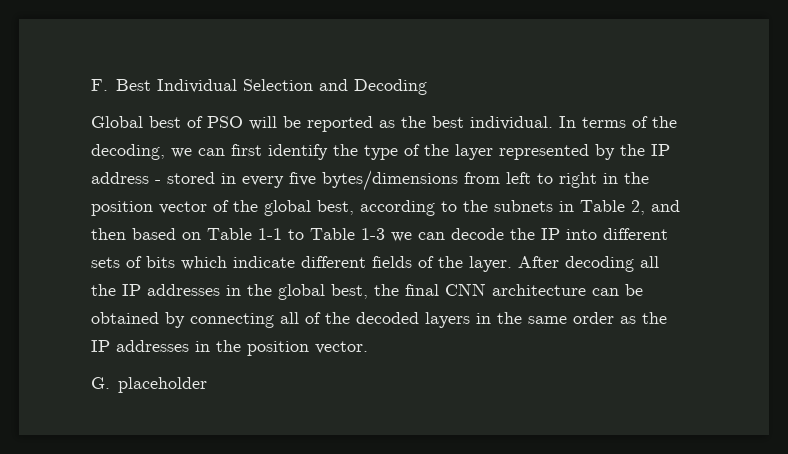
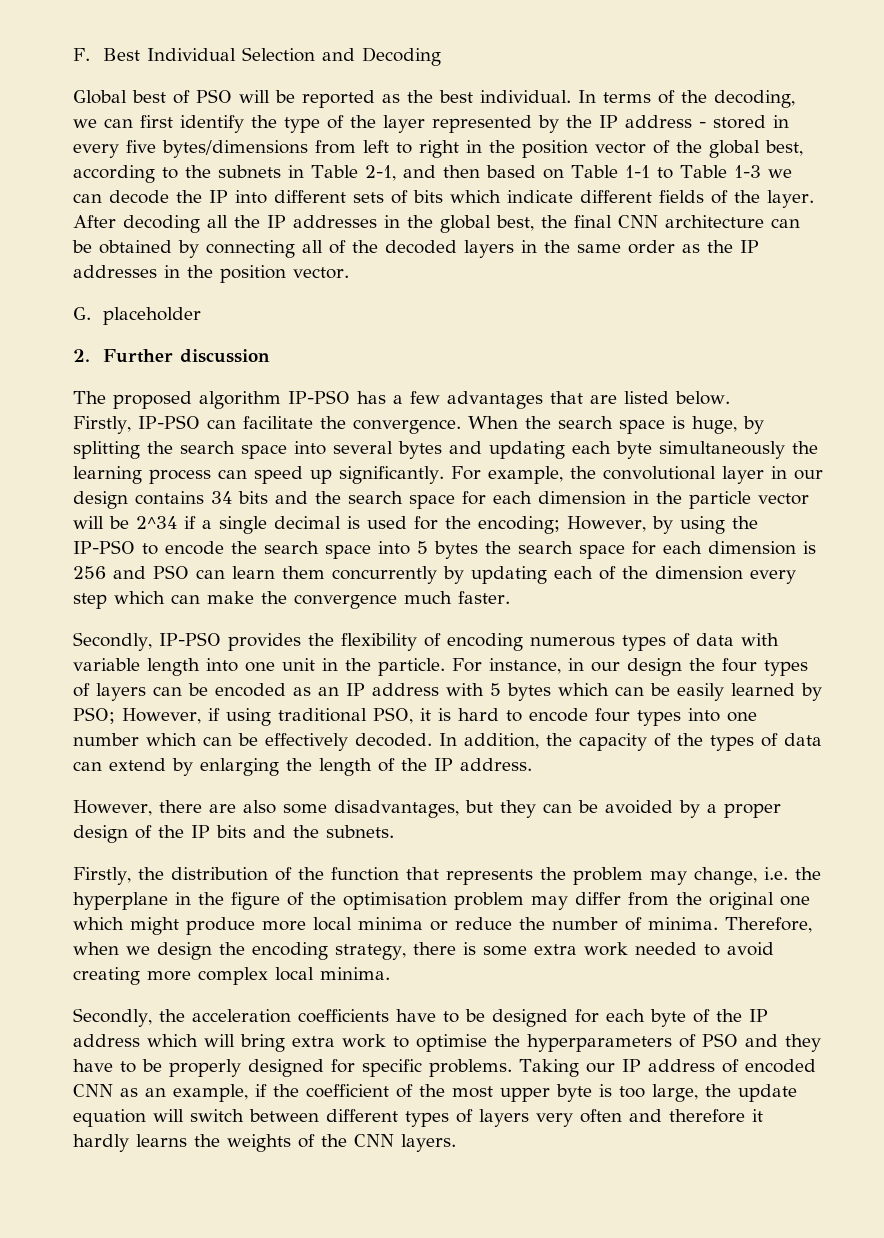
[630,200,645,215] 2, -> [365,165,397,181] 2-1,
(208, 385) none -> [73,349,270,363] [73,390,731,409] [73,415,765,434] [73,441,819,459] [73,466,824,484] [73,491,810,509] [73,516,759,534] [73,540,817,559] [73,565,797,584] [73,591,511,609] [73,632,780,651] [73,658,809,676] [73,683,823,701] [73,707,758,726] [73,733,823,751] [73,758,533,776] [73,800,782,818] [73,825,395,843] [73,867,822,885] [73,892,811,910] [73,917,813,935] [73,942,775,960] [73,967,391,985] [73,1008,769,1027] [73,1033,822,1052] [73,1059,817,1077] [73,1084,798,1102] [73,1109,764,1127] [73,1134,457,1152] // 2. Further discussion // The proposed algorithm IP-PSO has a few advantages that are listed below. // Firstly, IP-PSO can facilitate the convergence. When the search space is huge, by splitting the search space into several bytes and updating each byte simultaneously the learning process can speed up significantly. For example, the convolutional layer in our design contains 34 bits and the search space for each dimension in the particle vector will be 2^34 if a single decimal is used for the encoding; However, by using the IP-PSO to encode the search space into 5 bytes the search space for each dimension is 256 and PSO can learn them concurrently by updating each of the dimension every step which can make the convergence much faster. // Secondly, IP-PSO provides the flexibility of encoding numerous types of data with variable length into one unit in the particle. For instance, in our design the four types of layers can be encoded as an IP address with 5 bytes which can be easily learned by PSO; However, if using traditional PSO, it is hard to encode four types into one number which can be effectively decoded. In addition, the capacity of the types of data can extend by enlarging the length of the IP address. // However, there are also some disadvantages, but they can be avoided by a proper design of the IP bits and the subnets. // Firstly, the distribution of the function that represents the problem may change, i.e. the hyperplane in the figure of the optimisation problem may differ from the original one which might produce more local minima or reduce the number of minima. Therefore, when we design the encoding strategy, there is some extra work needed to avoid creating more complex local minima. // Secondly, the acceleration coefficients have to be designed for each byte of the IP address which will bring extra work to optimise the hyperparameters of PSO and they have to be properly designed for specific problems. Taking our IP address of encoded CNN as an example, if the coefficient of the most upper byte is too large, the update equation will switch between different types of layers very often and therefore it hardly learns the weights of the CNN layers.

